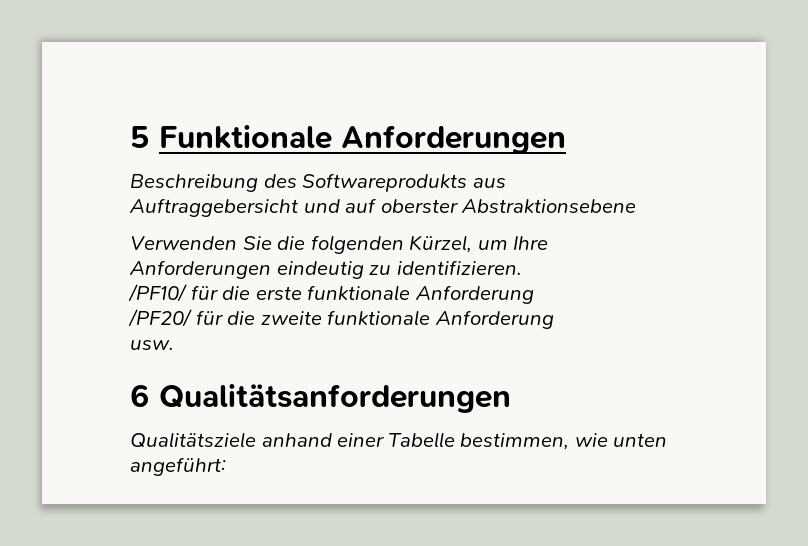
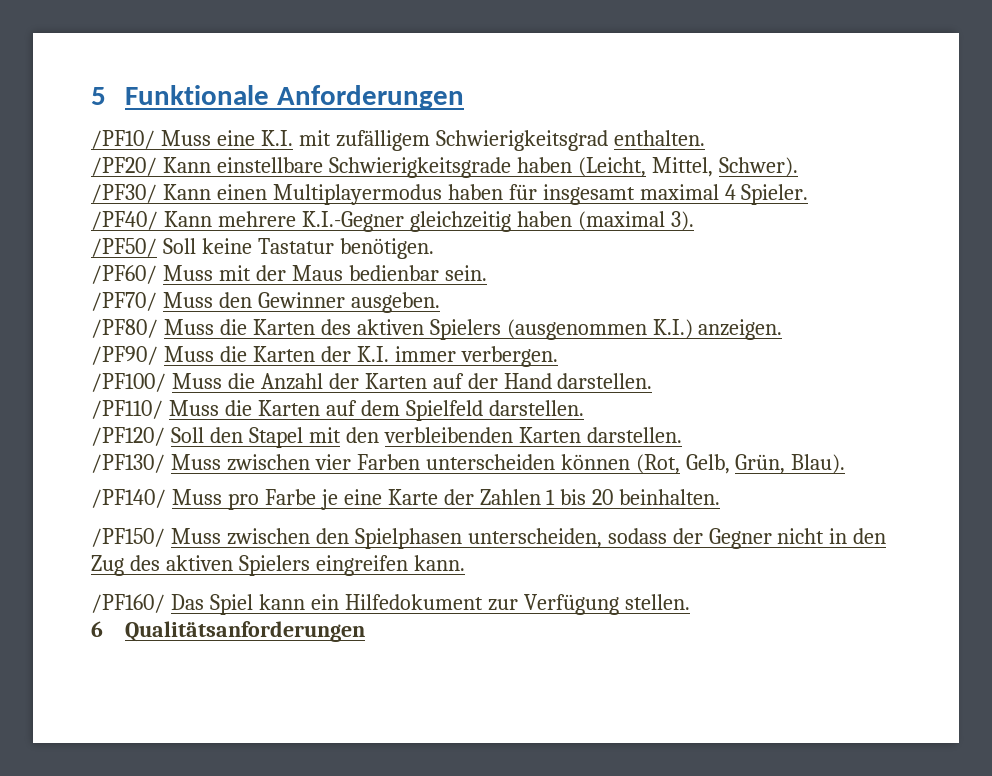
[130,173,506,192] [129,198,637,217] [130,235,549,254] [129,260,522,279] [128,284,534,304] [128,309,554,329] [130,340,174,350] [130,384,512,413] [130,432,668,450] [130,457,226,476] Beschreibung des Softwareprodukts aus Auftraggebersicht und auf oberster Abstraktionsebene // Verwenden Sie die folgenden Kürzel, um Ihre Anforderungen eindeutig zu identifizieren. // /PF10/ für die erste funktionale Anforderung // /PF20/ für die zweite funktionale Anforderung // usw. // 6 Qualitätsanforderungen // Qualitätsziele anhand einer Tabelle bestimmen, wie unten angeführt: -> [91,130,705,151] [91,157,798,178] [91,184,809,205] [91,211,694,232] [91,238,434,259] [91,265,487,284] [91,292,440,313] [91,319,783,340] [91,346,558,367] [91,373,653,392] [91,400,584,421] [91,427,682,448] [91,454,846,474] [91,489,721,510] [91,528,887,549] [91,555,465,576] [91,594,690,615] [91,621,365,642] /PF10/ Muss eine K.I. mit zufälligem Schwierigkeitsgrad enthalten. // /PF20/ Kann einstellbare Schwierigkeitsgrade haben (Leicht, Mittel, Schwer). // /PF30/ Kann einen Multiplayermodus haben für insgesamt maximal 4 Spieler. // /PF40/ Kann mehrere K.I.-Gegner gleichzeitig haben (maximal 3). // /PF50/ Soll keine Tastatur benötigen. // /PF60/ Muss mit der Maus bedienbar sein. // /PF70/ Muss den Gewinner ausgeben. // /PF80/ Muss die Karten des aktiven Spielers (ausgenommen K.I.) anzeigen. // /PF90/ Muss die Karten der K.I. immer verbergen. // /PF100/ Muss die Anzahl der Karten auf der Hand darstellen. // /PF110/ Muss die Karten auf dem Spielfeld darstellen. // /PF120/ Soll den Stapel mit den verbleibenden Karten darstellen. // /PF130/ Muss zwischen vier Farben unterscheiden können (Rot, Gelb, Grün, Blau). // /PF140/ Muss pro Farbe je eine Karte der Zahlen 1 bis 20 beinhalten. // /PF150/ Muss zwischen den Spielphasen unterscheiden, sodass der Gegner nicht in den Zug des aktiven Spielers eingreifen kann. // /PF160/ Das Spiel kann ein Hilfedokument zur Verfügung stellen. // 6 Qualitätsanforderungen

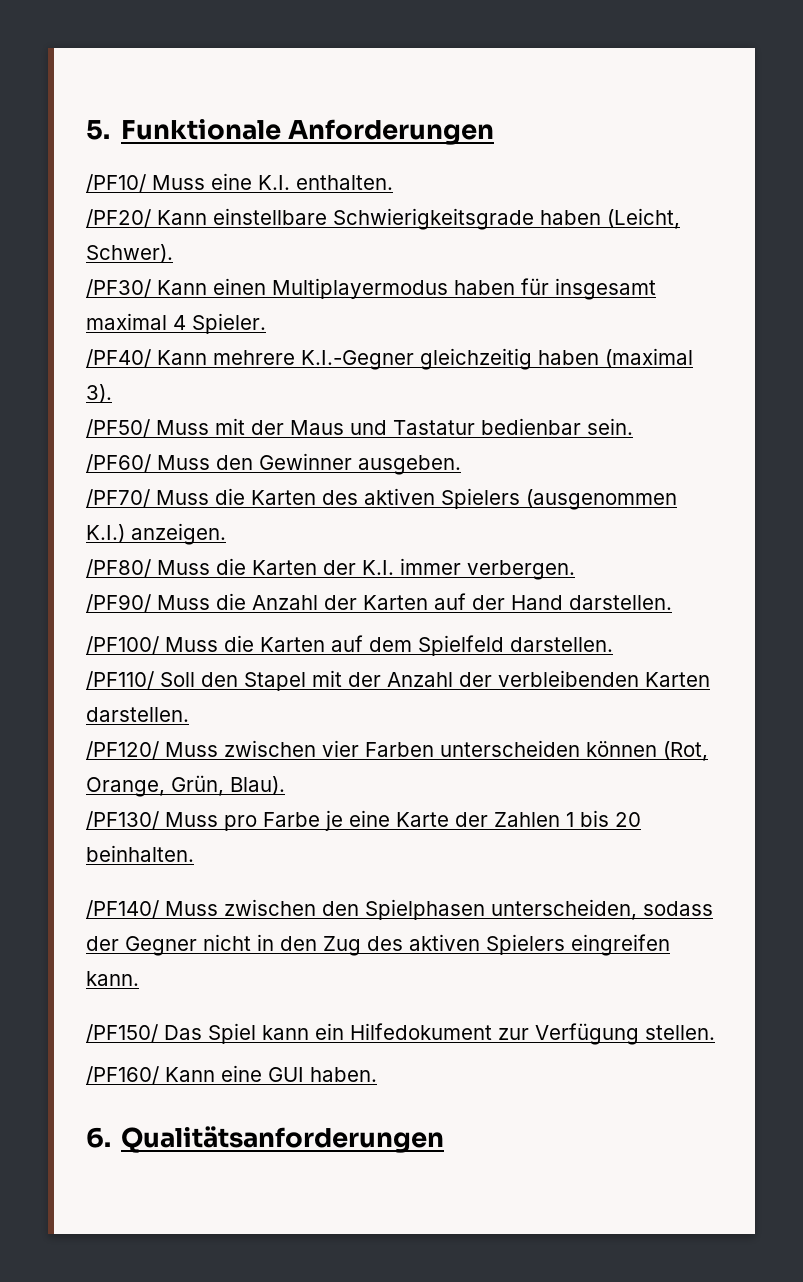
[91,87,106,105] 5 -> [86,120,110,140] 5.
[298,130,608,151] mit zufälligem Schwierigkeitsgrad -> (290, 182) none
[651,157,713,177] Mittel, -> (680, 218) none
[162,238,434,259] [91,265,157,284] Soll keine Tastatur benötigen. // /PF60/ -> (150, 428) none
(343, 273) none -> [350,420,475,435] und Tastatur
[91,292,157,311] /PF70/ -> [86,454,151,472] /PF60/
[91,319,158,338] /PF80/ -> [86,489,150,507] /PF70/
[91,346,158,365] /PF90/ -> [86,559,151,577] /PF80/
[91,373,166,392] /PF100/ -> [86,594,151,612] /PF90/
[91,400,163,419] /PF110/ -> [86,636,159,654] /PF100/
[91,427,165,446] /PF120/ -> [86,671,154,689] /PF110/
[345,427,379,443] den -> [348,672,492,687] der Anzahl der
[91,454,165,473] /PF130/ -> [86,741,159,759] /PF120/
[685,454,730,474] Gelb, -> [86,777,165,797] Orange,
[91,489,166,508] /PF140/ -> [86,811,159,829] /PF130/
[91,528,165,547] /PF150/ -> [86,900,159,918] /PF140/
[91,594,165,613] /PF160/ -> [86,1024,158,1042] /PF150/
[91,621,103,637] 6 -> [86,1065,377,1084] [86,1127,111,1148] /PF160/ Kann eine GUI haben. // 6.

